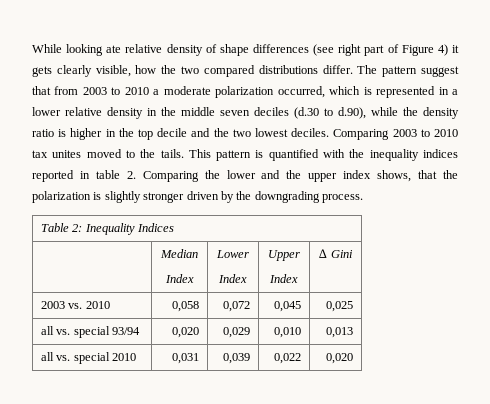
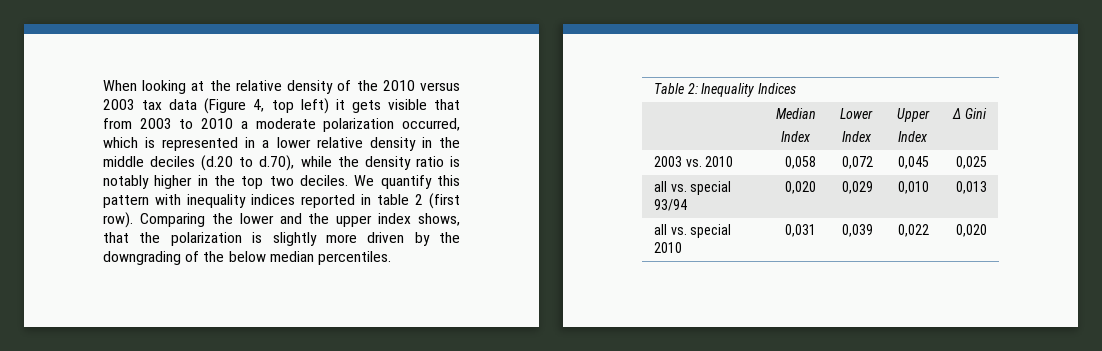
[32,44,460,56] [32,65,459,77] While looking ate relative density of shape differences (see right part of Figure 4) it gets clearly visible, how the two compared distributions differ. The pattern suggest -> [103,80,460,94] [103,98,427,114] When looking at the relative density of the 2010 versus 2003 tax data (Figure 4, top left) it gets visible
[220,107,366,119] seven deciles (d.30 to d.90), -> [150,155,295,171] deciles (d.20 to d.70),
(67, 133) none -> [103,175,149,189] notably
[157,128,458,140] [32,149,365,161] decile and the two lowest deciles. Comparing 2003 to 2010 tax unites moved to the tails. This pattern is quantified with the -> [269,175,460,189] [103,194,181,208] two deciles. We quantify this pattern with
[126,171,136,179] 2. -> [415,193,460,209] [103,212,133,228] 2 (first row).
[143,192,185,203] stronger -> [325,234,357,243] more
[322,194,363,203] process. -> [185,251,391,265] of the below median percentiles.

